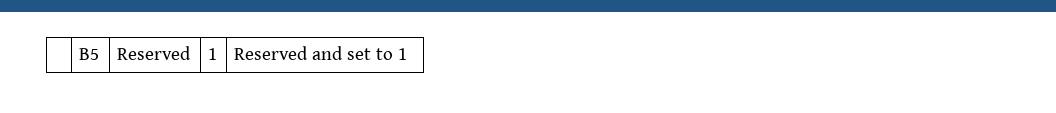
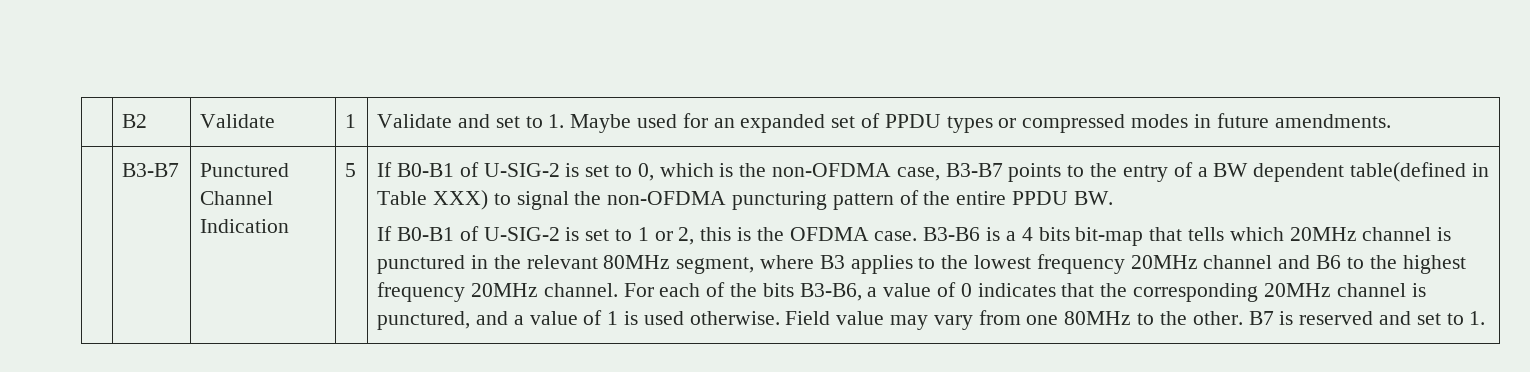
[79,48,100,60] [117,46,192,60] [208,48,218,60] [234,46,408,60] | B5 | Reserved | 1 | Reserved and set to 1 -> [122,114,148,128] [200,114,276,128] [345,114,357,128] [377,113,1391,133] [122,163,180,177] [200,163,290,177] [200,191,274,205] [200,219,290,233] [345,163,357,177] [377,162,1489,182] [377,190,1113,210] [377,226,1452,246] [377,254,1466,274] [377,282,1426,302] [377,310,1486,330] | B2 | Validate | 1 | Validate and set to 1. Maybe used for an expanded set of PPDU types or compressed modes in future amendments. // | B3-B7 | Punctured Channel Indication | 5 | If B0-B1 of U-SIG-2 is set to 0, which is the non-OFDMA case, B3-B7 points to the entry of a BW dependent table(defined in Table XXX) to signal the non-OFDMA puncturing pattern of the entire PPDU BW. // If B0-B1 of U-SIG-2 is set to 1 or 2, this is the OFDMA case. B3-B6 is a 4 bits bit-map that tells which 20MHz channel is punctured in the relevant 80MHz segment, where B3 applies to the lowest frequency 20MHz channel and B6 to the highest frequency 20MHz channel. For each of the bits B3-B6, a value of 0 indicates that the corresponding 20MHz channel is punctured, and a value of 1 is used otherwise. Field value may vary from one 80MHz to the other. B7 is reserved and set to 1.

